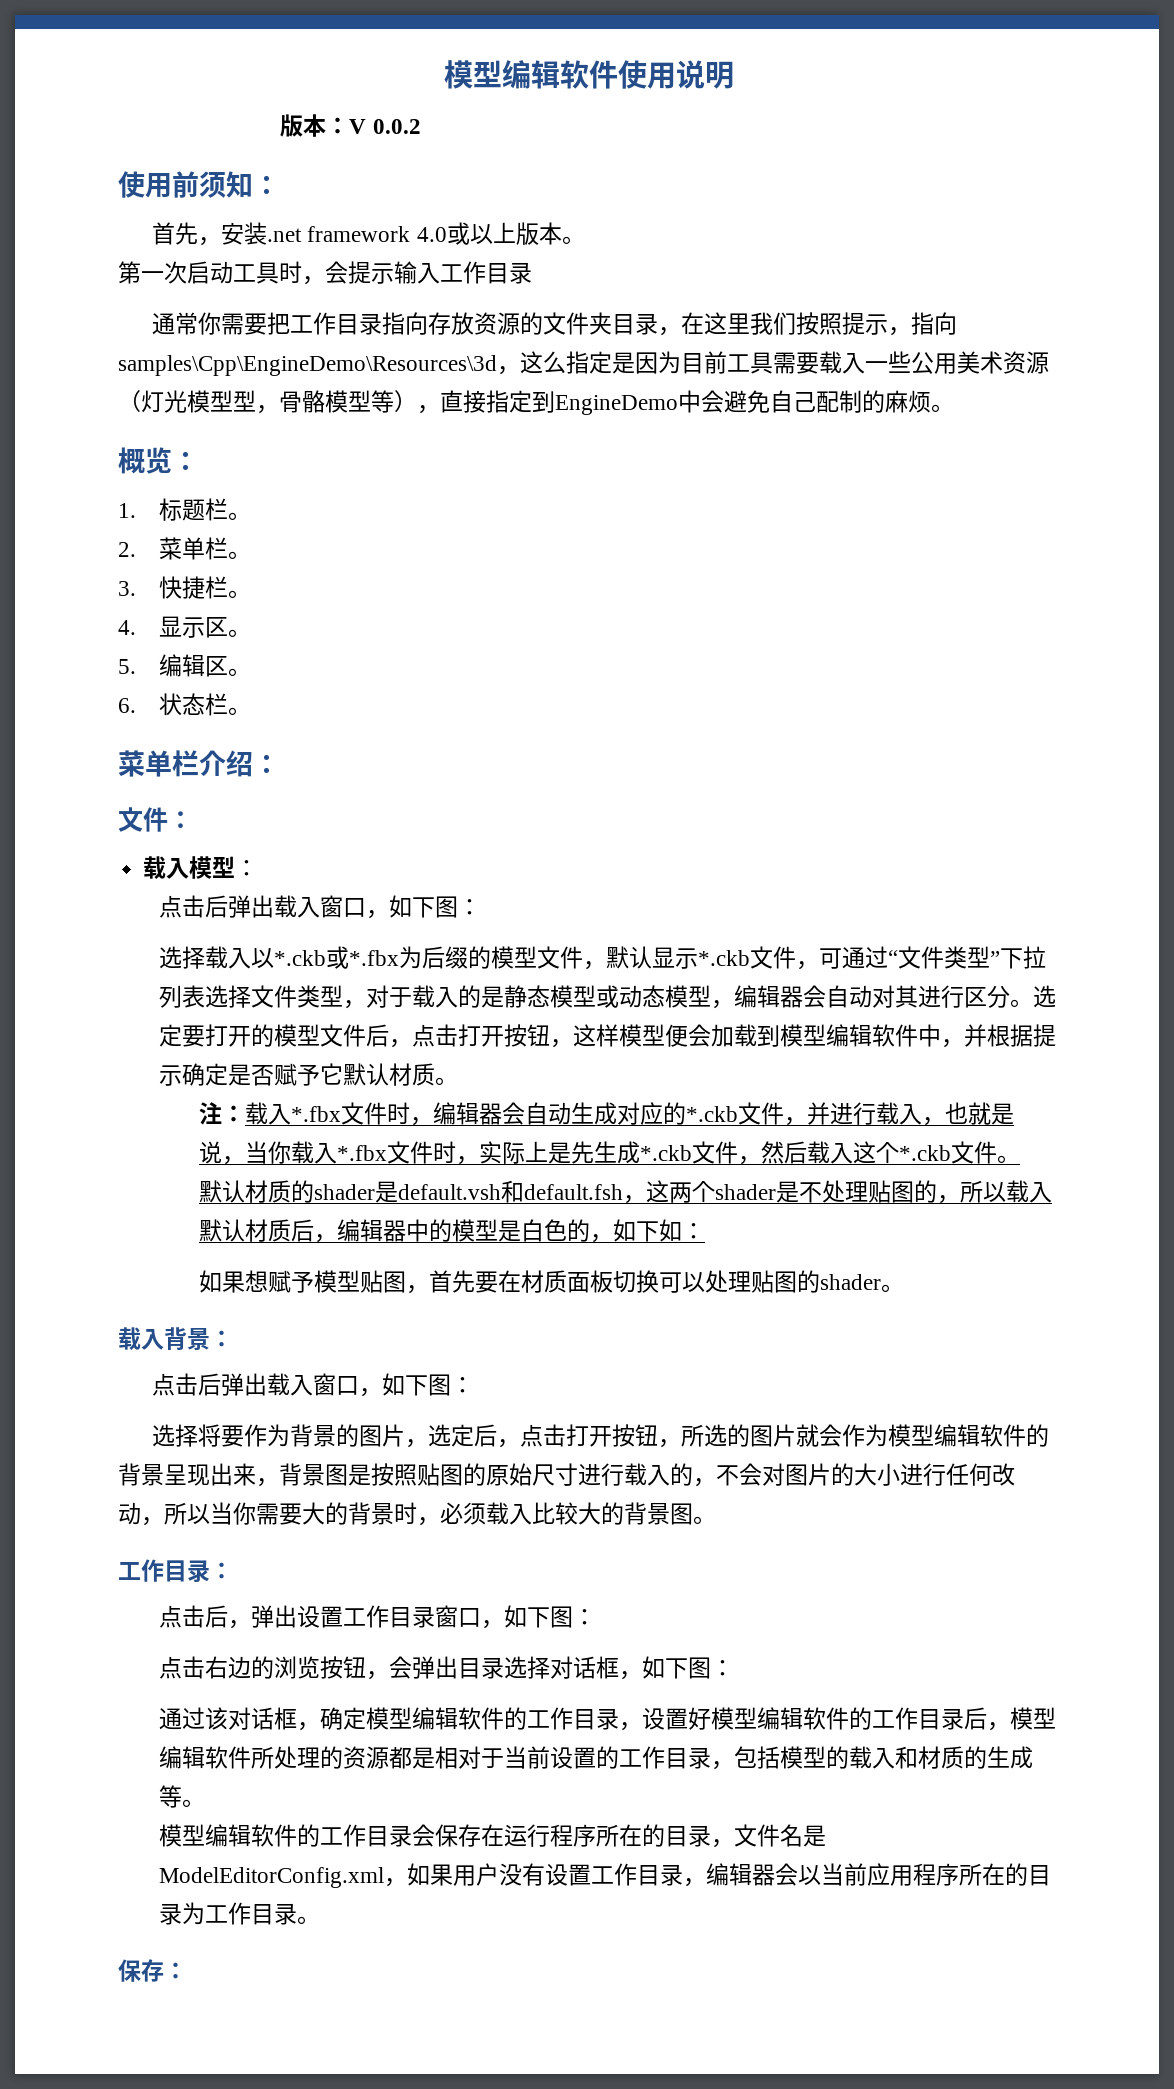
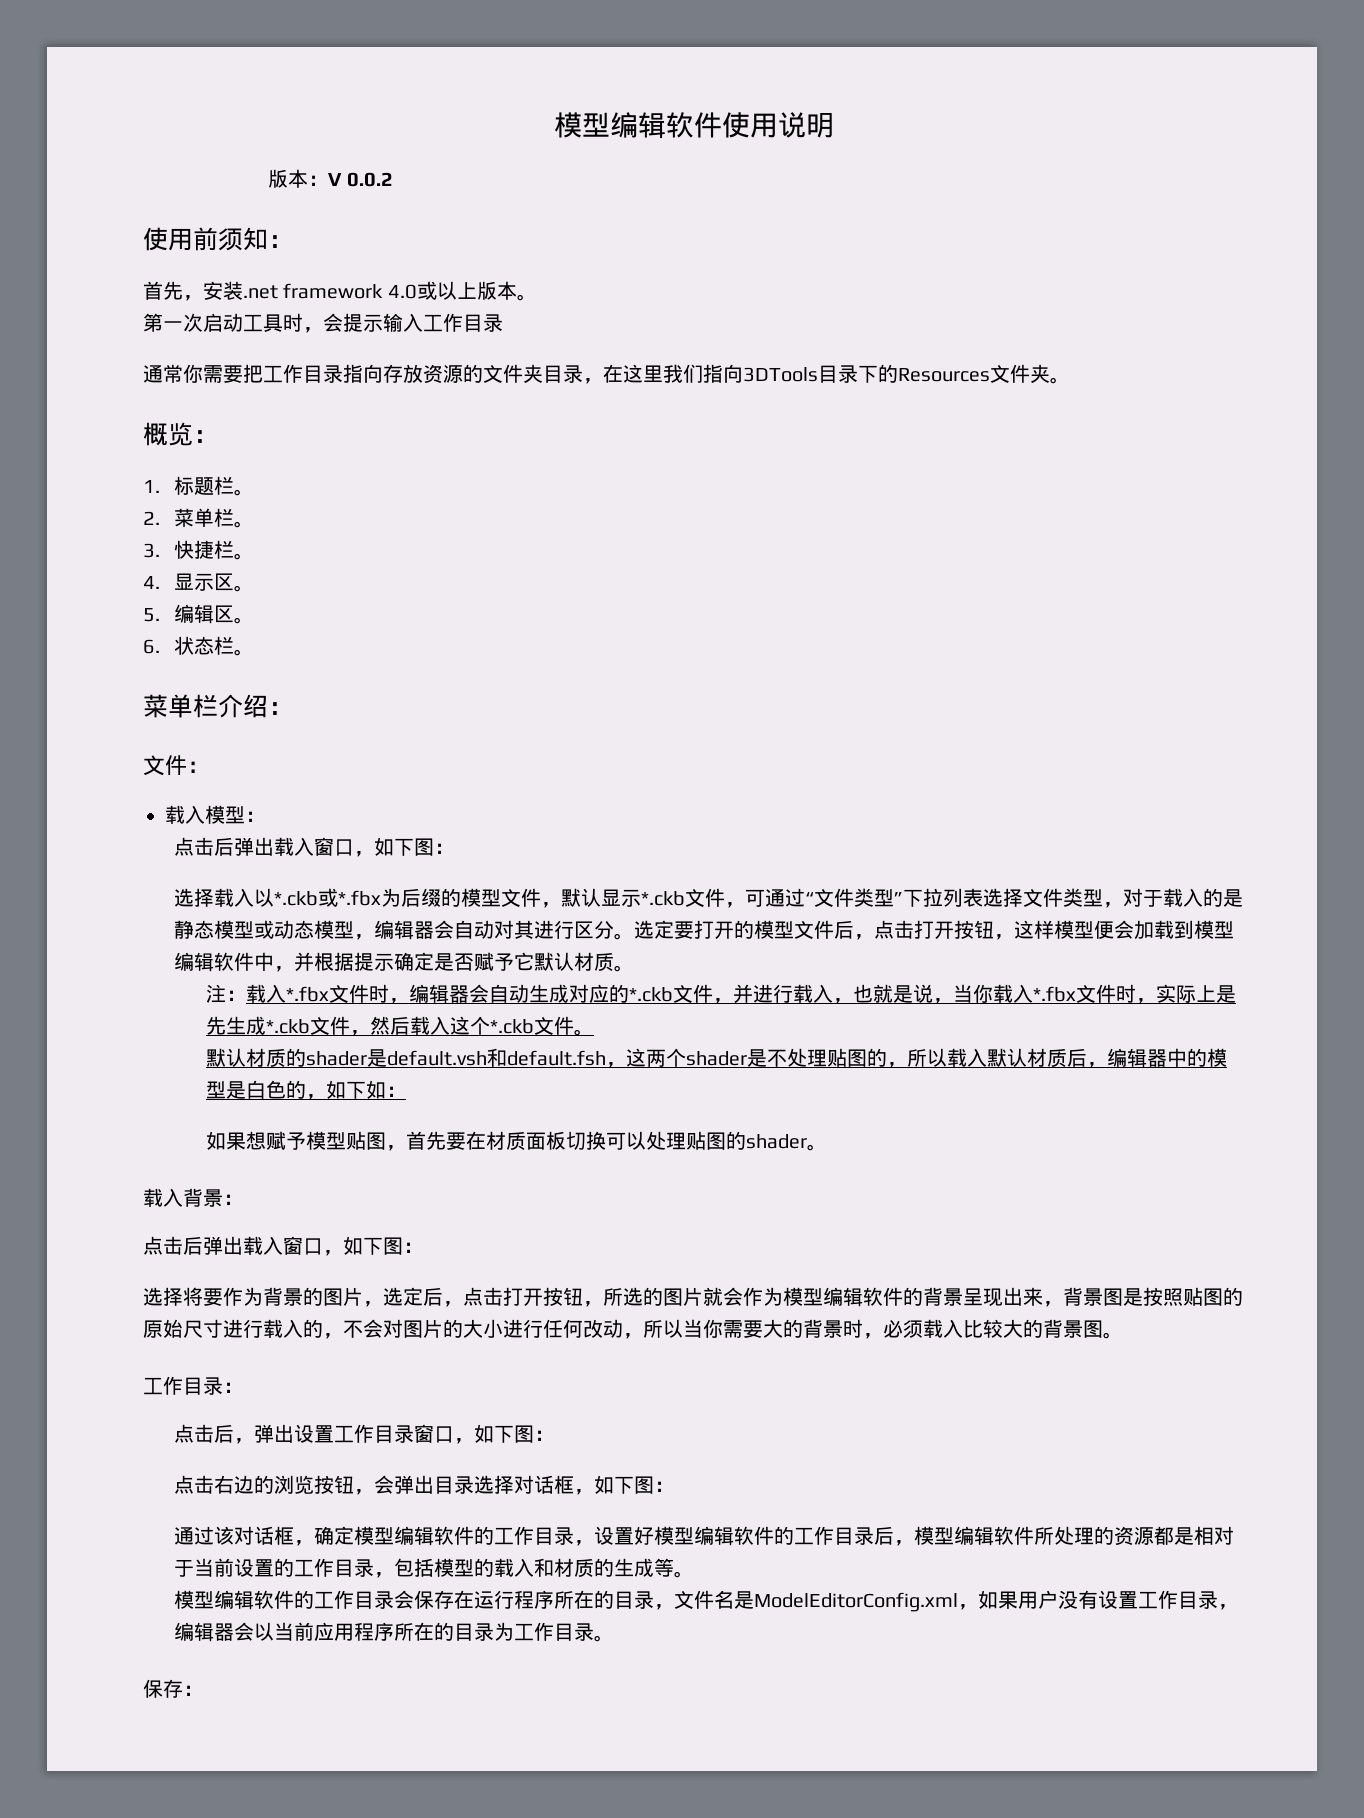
[796,312,958,336] [118,351,1049,376] [118,390,931,415] 按照提示，指向samples\Cpp\EngineDemo\Resources\3d，这么指定是因为目前工具需要载入一些公用美术资源（灯光模型型，骨骼模型等），直接指定到EngineDemo中会避免自己配制的麻烦 -> [703,364,1050,384] 指向3DTools目录下的Resources文件夹

